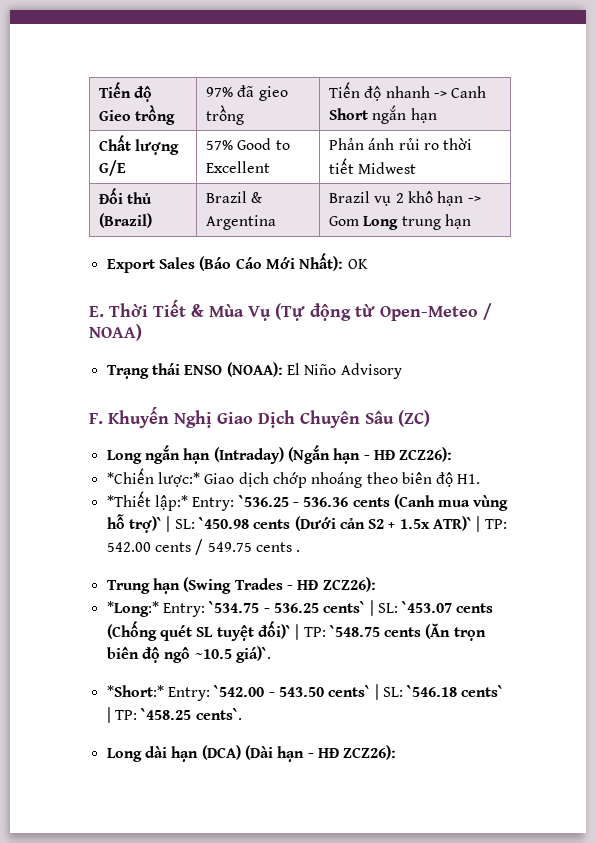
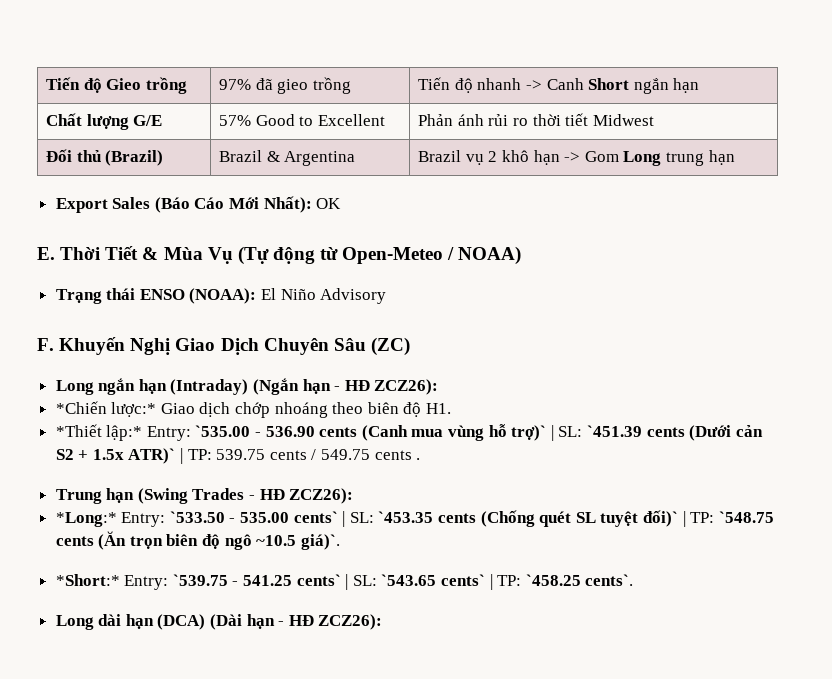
[237,495,349,507] `536.25 - 536.36 -> [195,425,315,437] `535.00 - 536.90
[197,517,249,529] `450.98 -> [586,425,642,437] `451.39
[106,542,151,552] 542.00 -> [216,449,266,460] 539.75
[208,600,453,616] `534.75 - 536.25 cents` | SL: `453.07 -> [169,511,434,527] `533.50 - 535.00 cents` | SL: `453.35
[213,684,458,700] `542.00 - 543.50 cents` | SL: `546.18 -> [172,574,437,590] `539.75 - 541.25 cents` | SL: `543.65

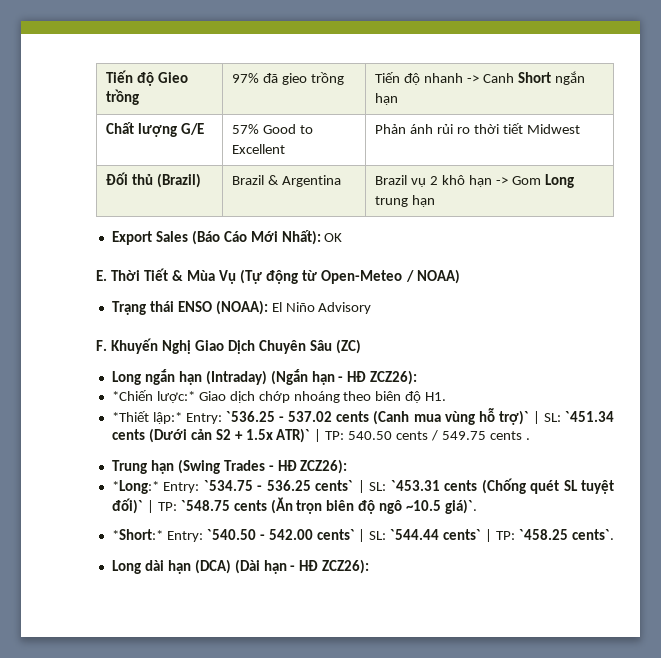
[195,425,315,437] `535.00 - 536.90 -> [226,411,333,422] `536.25 - 537.02
[586,425,642,437] `451.39 -> [564,411,614,422] `451.34
[216,449,266,460] 539.75 -> [348,431,393,440] 540.50
[169,511,434,527] `533.50 - 535.00 cents` | SL: `453.35 -> [203,480,440,493] `534.75 - 536.25 cents` | SL: `453.31
[172,574,437,590] `539.75 - 541.25 cents` | SL: `543.65 -> [206,529,440,542] `540.50 - 542.00 cents` | SL: `544.44

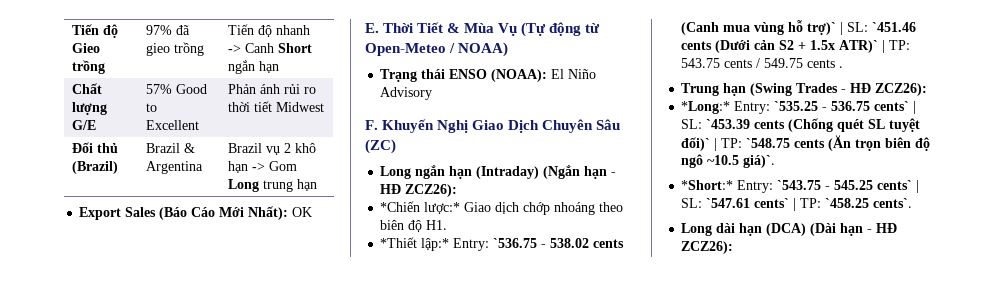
[226,411,333,422] `536.25 - 537.02 -> [493,238,590,248] `536.75 - 538.02
[564,411,614,422] `451.34 -> [872,22,917,32] `451.46
[348,431,393,440] 540.50 -> [681,58,721,68] 543.75
[203,480,440,493] `534.75 - 536.25 cents` | SL: `453.31 -> [774,101,917,114] [681,119,751,129] `535.25 - 536.75 cents` | SL: `453.39
[206,529,440,542] `540.50 - 542.00 cents` | SL: `544.44 -> [777,180,920,193] [681,198,751,208] `543.75 - 545.25 cents` | SL: `547.61

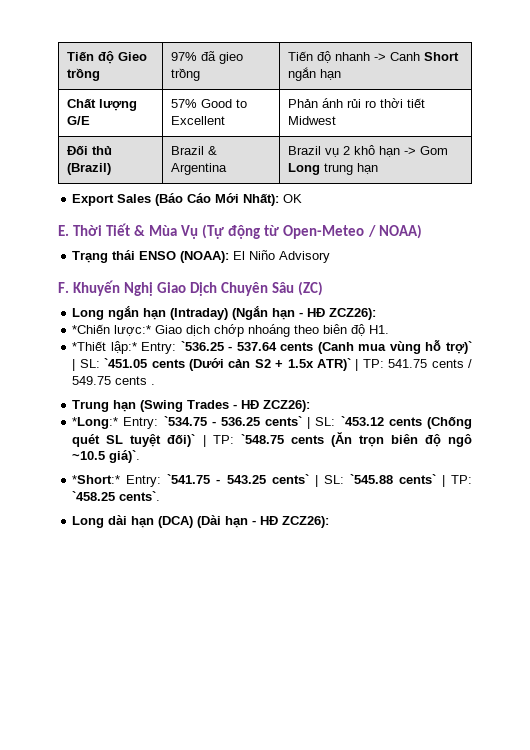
[493,238,590,248] `536.75 - 538.02 -> [180,341,277,351] `536.25 - 537.64
[872,22,917,32] `451.46 -> [104,358,148,368] `451.05
[681,58,721,68] 543.75 -> [388,359,428,368] 541.75
[774,101,917,114] [681,119,751,129] `535.25 - 536.75 cents` | SL: `453.39 -> [163,416,384,429] `534.75 - 536.25 cents` | SL: `453.12
[777,180,920,193] [681,198,751,208] `543.75 - 545.25 cents` | SL: `547.61 -> [167,474,393,487] `541.75 - 543.25 cents` | SL: `545.88

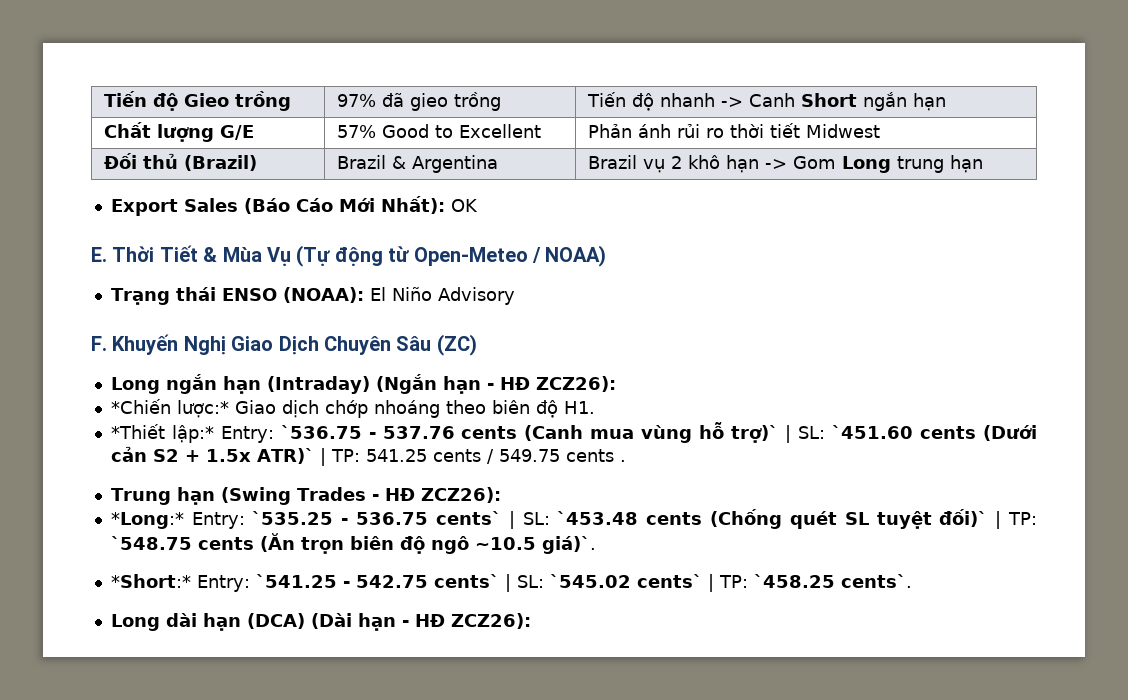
[180,341,277,351] `536.25 - 537.64 -> [280,425,455,439] `536.75 - 537.76
[104,358,148,368] `451.05 -> [832,425,914,439] `451.60
[388,359,428,368] 541.75 -> [365,449,427,462] 541.25
[163,416,384,429] `534.75 - 536.25 cents` | SL: `453.12 -> [252,511,639,529] `535.25 - 536.75 cents` | SL: `453.48
[167,474,393,487] `541.75 - 543.25 cents` | SL: `545.88 -> [255,574,631,592] `541.25 - 542.75 cents` | SL: `545.02

